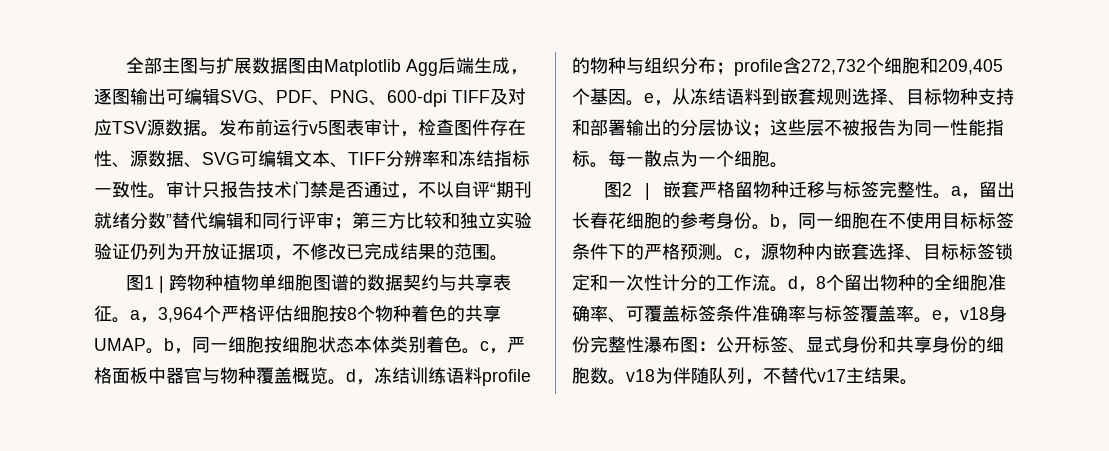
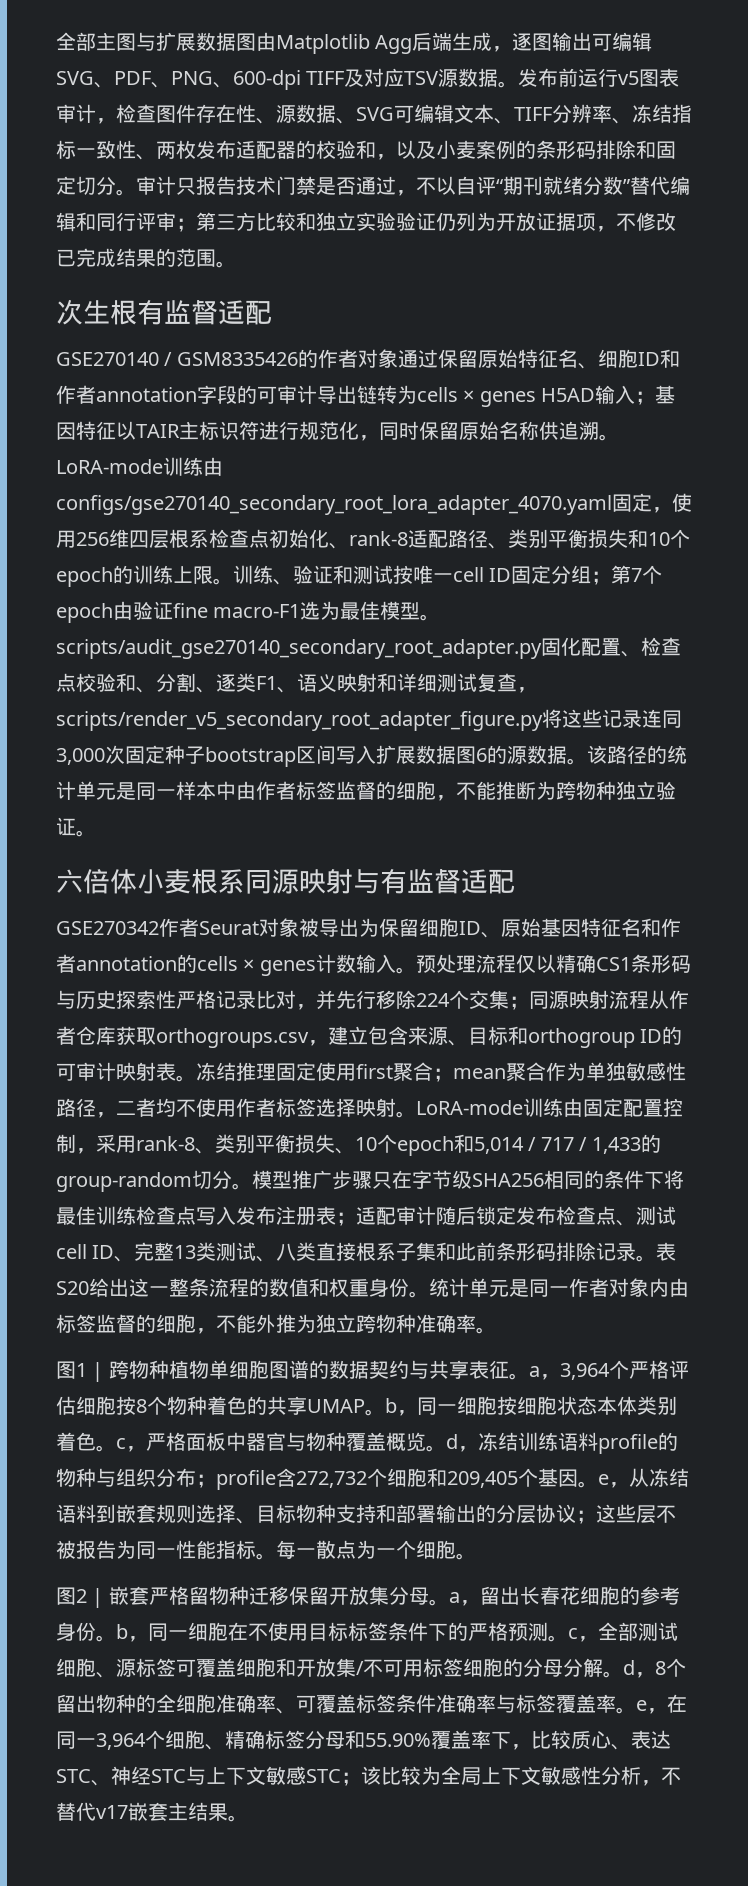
[440,150,458,167] 和 -> [612,118,632,124] 、
(148, 189) none -> [136,140,676,160] [56,176,116,195] 、两枚发布适配器的校验和，以及小麦案例的条形码排除和固定切分
(508, 258) none -> [56,299,272,325] [56,349,680,369] [56,385,676,407] [56,421,619,441] [56,457,223,476] [56,493,692,515] [56,529,690,549] [56,565,663,587] [56,601,441,623] [56,637,681,659] [56,673,537,693] [56,709,682,731] [56,745,687,767] [56,781,676,801] [56,817,96,837] [56,869,515,894] [56,918,681,938] [56,954,691,976] [56,990,689,1010] [56,1026,683,1048] [56,1062,686,1082] [56,1098,683,1118] [56,1134,661,1156] [56,1170,684,1192] [56,1206,676,1226] [56,1242,677,1262] [56,1278,689,1298] [56,1314,496,1334] // 次生根有监督适配 // GSE270140 / GSM8335426的作者对象通过保留原始特征名、细胞ID和作者annotation字段的可审计导出链转为cells × genes H5AD输入；基因特征以TAIR主标识符进行规范化，同时保留原始名称供追溯。LoRA-mode训练由configs/gse270140_secondary_root_lora_adapter_4070.yaml固定，使用256维四层根系检查点初始化、rank-8适配路径、类别平衡损失和10个epoch的训练上限。训练、验证和测试按唯一cell ID固定分组；第7个epoch由验证fine macro-F1选为最佳模型。scripts/audit_gse270140_secondary_root_adapter.py固化配置、检查点校验和、分割、逐类F1、语义映射和详细测试复查，scripts/render_v5_secondary_root_adapter_figure.py将这些记录连同3,000次固定种子bootstrap区间写入扩展数据图6的源数据。该路径的统计单元是同一样本中由作者标签监督的细胞，不能推断为跨物种独立验证。 // 六倍体小麦根系同源映射与有监督适配 // GSE270342作者Seurat对象被导出为保留细胞ID、原始基因特征名和作者annotation的cells × genes计数输入。预处理流程仅以精确CS1条形码与历史探索性严格记录比对，并先行移除224个交集；同源映射流程从作者仓库获取orthogroups.csv，建立包含来源、目标和orthogroup ID的可审计映射表。冻结推理固定使用first聚合；mean聚合作为单独敏感性路径，二者均不使用作者标签选择映射。LoRA-mode训练由固定配置控制，采用rank-8、类别平衡损失、10个epoch和5,014 / 717 / 1,433的group-random切分。模型推广步骤只在字节级SHA256相同的条件下将最佳训练检查点写入发布注册表；适配审计随后锁定发布检查点、测试cell ID、完整13类测试、八类直接根系子集和此前条形码排除记录。表S20给出这一整条流程的数值和权重身份。统计单元是同一作者对象内由标签监督的细胞，不能外推为独立跨物种准确率。
[825,181,933,198] 与标签完整性 -> [288,1586,429,1605] 保留开放集分母
[761,243,1013,261] [572,274,770,291] 源物种内嵌套选择、目标标签锁定和一次性计分的工作流 -> [598,1622,678,1641] [56,1658,603,1678] 全部测试细胞、源标签可覆盖细胞和开放集/不可用标签细胞的分母分解
[960,305,1007,322] [572,336,1004,354] [572,367,745,385] v18身份完整性瀑布图：公开标签、显式身份和共享身份的细胞数。v18为伴随队列 -> [667,1694,687,1713] [56,1730,671,1750] [56,1766,641,1786] 在同一3,964个细胞、精确标签分母和55.90%覆盖率下，比较质心、表达STC、神经STC与上下文敏感STC；该比较为全局上下文敏感性分析
(846, 375) none -> [128,1802,168,1821] 嵌套

